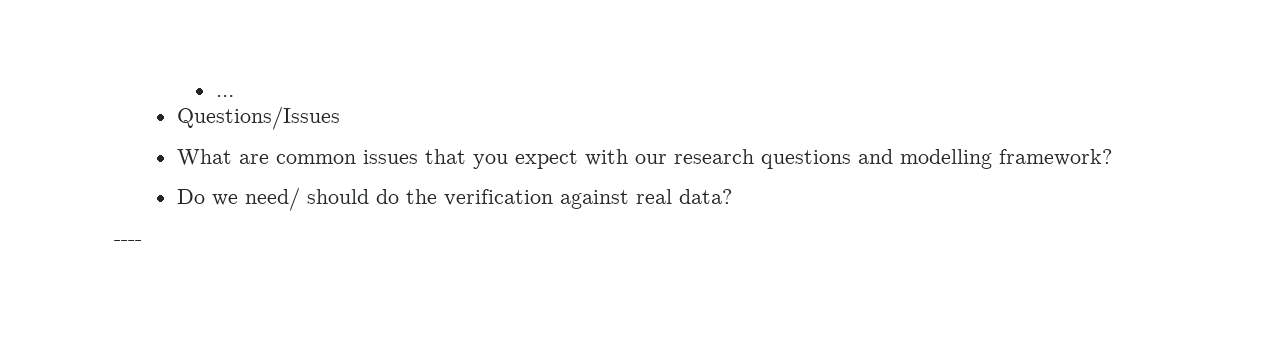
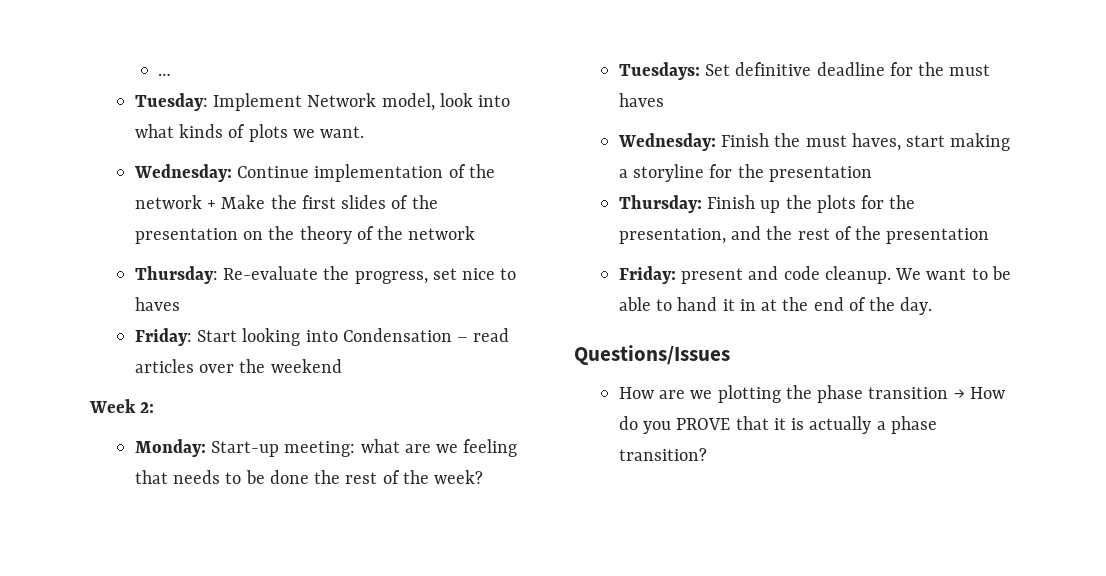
[176,106,340,130] [176,149,1112,169] [176,187,732,211] [114,240,142,245] Questions/Issues // What are common issues that you expect with our research questions and modelling framework? // Do we need/ should do the verification against real data? // ---- -> [134,93,511,111] [134,124,365,142] [133,164,495,182] [134,195,438,209] [134,226,476,244] [134,266,517,284] [134,297,180,311] [134,328,510,346] [134,359,342,373] [89,399,155,413] [134,439,518,457] [134,470,484,484] [618,62,991,80] [618,93,664,107] [617,133,1011,151] [618,164,872,182] [618,195,916,213] [618,226,990,244] [618,266,1011,284] [618,297,933,315] [574,345,730,365] [618,385,1005,403] [618,416,937,434] [618,448,707,461] Tuesday: Implement Network model, look into what kinds of plots we want. // Wednesday: Continue implementation of the network + Make the first slides of the presentation on the theory of the network // Thursday: Re-evaluate the progress, set nice to haves // Friday: Start looking into Condensation – read articles over the weekend // Week 2: // Monday: Start-up meeting: what are we feeling that needs to be done the rest of the week? // Tuesdays: Set definitive deadline for the must haves // Wednesday: Finish the must haves, start making a storyline for the presentation // Thursday: Finish up the plots for the presentation, and the rest of the presentation // Friday: present and code cleanup. We want to be able to hand it in at the end of the day. // Questions/Issues // How are we plotting the phase transition → How do you PROVE that it is actually a phase transition?

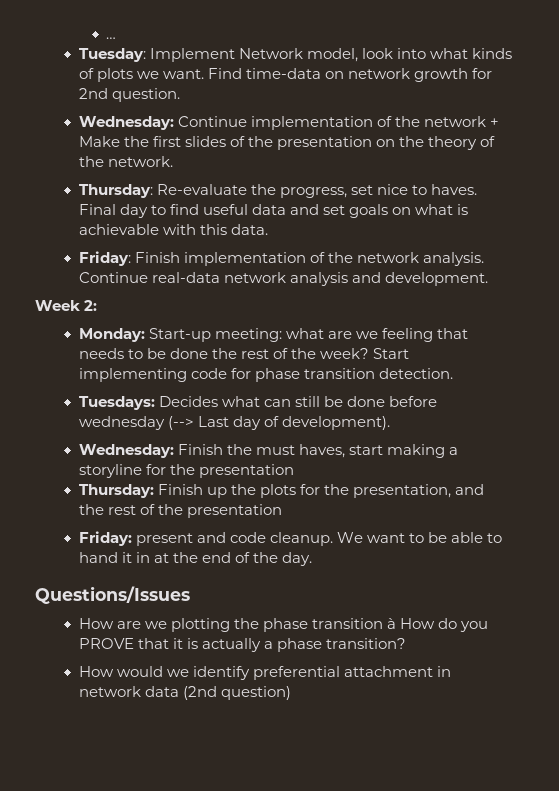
(365, 132) none -> [208,68,493,82] [78,88,180,102] Find time-data on network growth for 2nd question.
[408,226,476,240] network -> [107,156,173,167] network.
[134,297,180,311] [134,328,510,346] [134,359,342,373] haves // Friday: Start looking into Condensation – read articles over the weekend -> [431,184,478,195] [78,204,469,218] [78,224,269,235] [78,251,485,266] [78,272,489,286] haves. Final day to find useful data and set goals on what is achievable with this data. // Friday: Finish implementation of the network analysis. Continue real-data network analysis and development.
[618,62,991,80] [618,93,664,107] // Tuesdays: Set definitive deadline for the must haves -> [373,348,410,359] [78,368,454,382] [78,396,438,410] [78,416,391,430] Start implementing code for phase transition detection. // Tuesdays: Decides what can still be done before wednesday (--> Last day of development).
[953,389,965,399] → -> [387,618,397,629] à
(707, 454) none -> [78,666,452,680] [78,686,292,700] // How would we identify preferential attachment in network data (2nd question)

